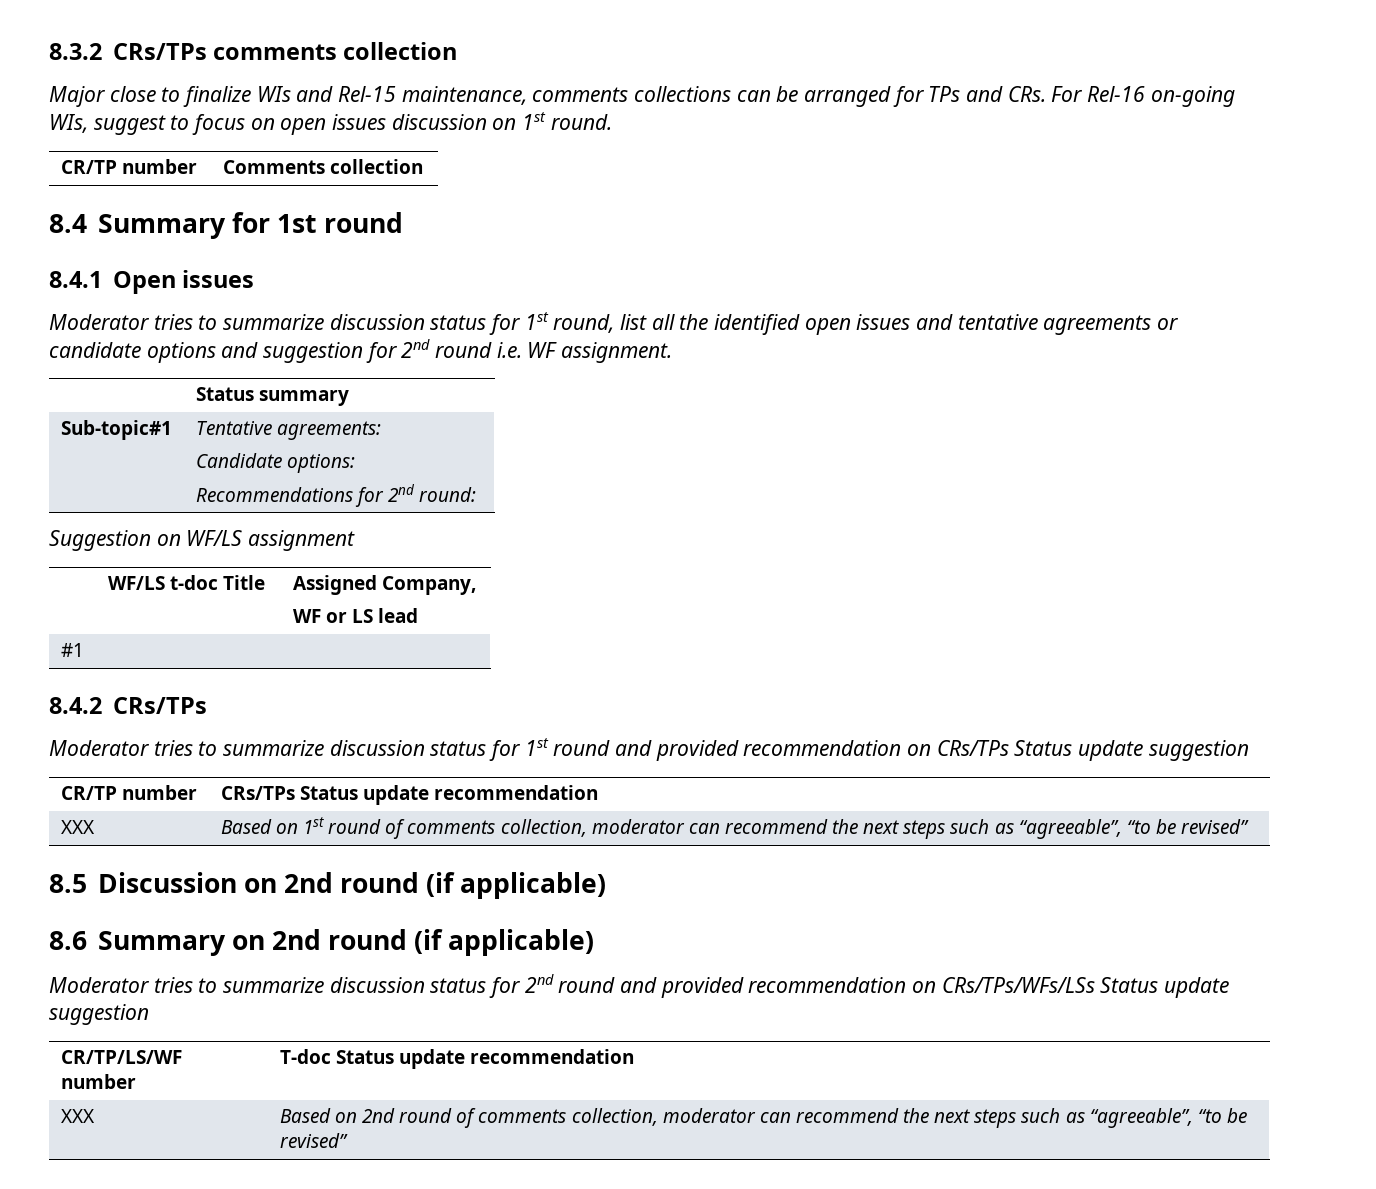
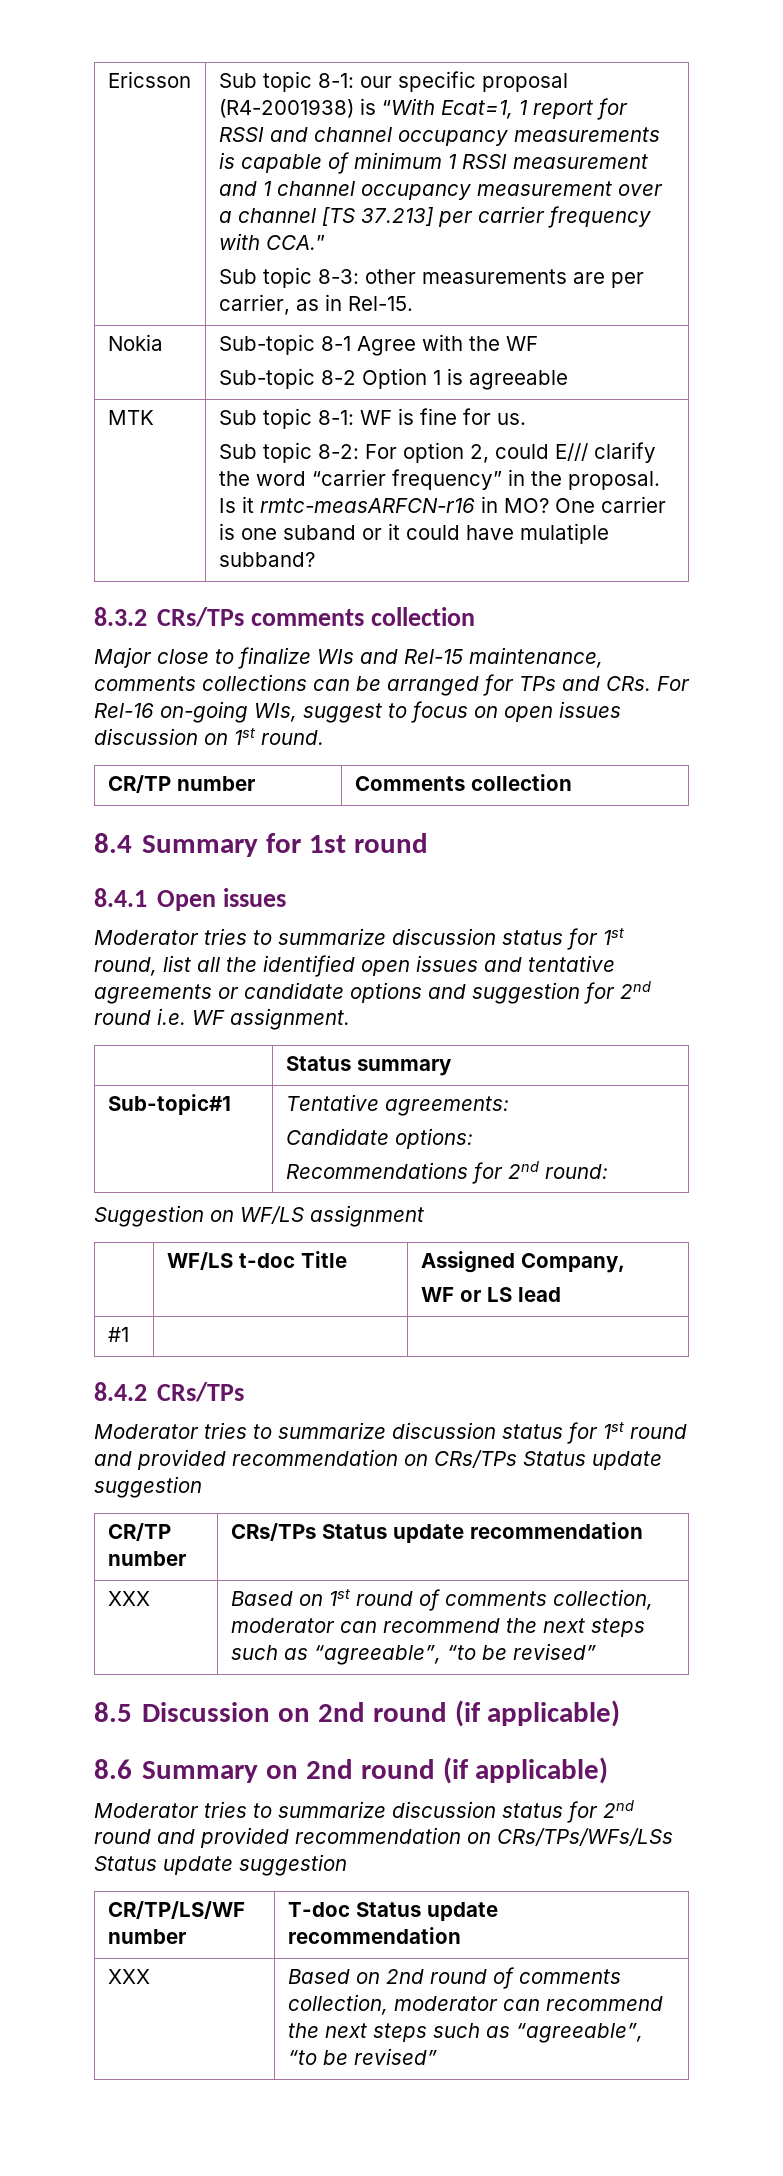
(49, 51) none -> [107,71,191,88] [218,71,568,92] [218,98,628,120] [218,127,660,146] [218,152,648,174] [218,181,663,200] [218,206,651,228] [218,233,325,250] [218,267,644,288] [218,294,413,315] [107,334,163,351] [218,334,538,356] [218,368,568,390] [107,410,154,425] [218,408,526,429] [218,442,656,463] [218,469,660,490] [218,496,666,513] [218,523,609,544] [218,552,315,567] Ericsson | Sub topic 8-1: our specific proposal (R4-2001938) is “With Ecat=1, 1 report for RSSI and channel occupancy measurements is capable of minimum 1 RSSI measurement and 1 channel occupancy measurement over a channel [TS 37.213] per carrier frequency with CCA.” // Sub topic 8-3: other measurements are per carrier, as in Rel-15. // Nokia | Sub-topic 8-1 Agree with the WF // Sub-topic 8-2 Option 1 is agreeable // MTK | Sub topic 8-1: WF is fine for us. // Sub topic 8-2: For option 2, could E/// clarify the word “carrier frequency” in the proposal. Is it rmtc-measARFCN-r16 in MO? One carrier is one suband or it could have mulatiple subband? //

